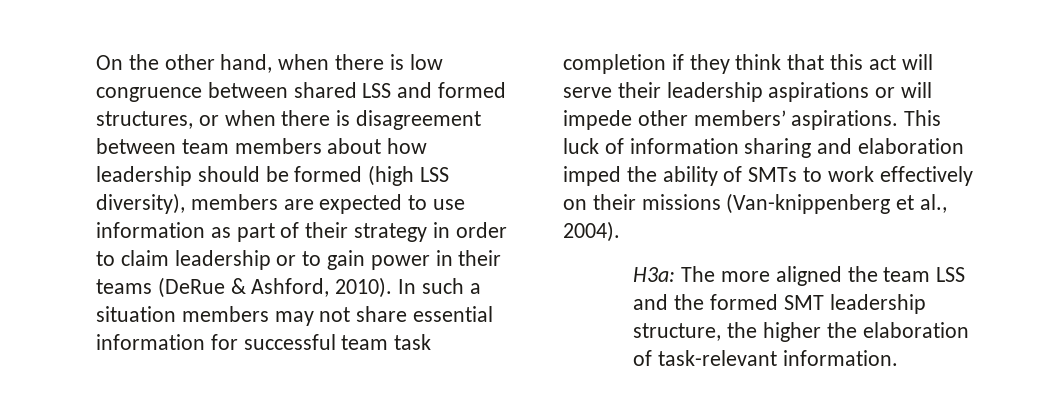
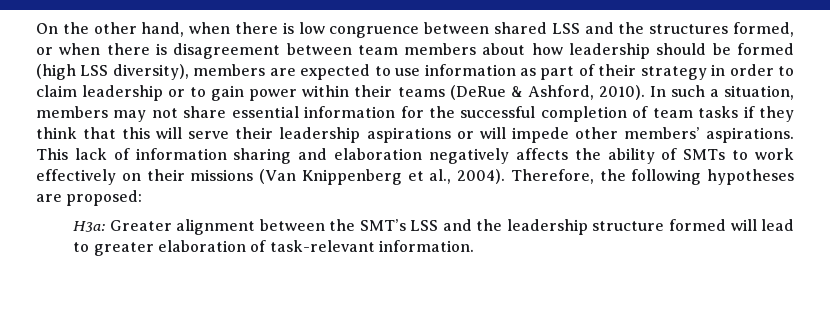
[438,82,507,98] [96,111,193,129] formed structures, -> [618,22,794,37] the structures formed,
[435,250,453,266] in -> [302,85,350,97] within
[96,306,176,322] situation -> [724,85,794,100] situation,
[243,334,432,350] [563,54,666,74] successful team task completion -> [429,106,739,122] the successful completion of team tasks
[868,55,896,70] act -> (151, 133) none
[563,138,599,154] luck -> [74,148,107,160] lack
[563,166,621,186] imped -> [429,148,568,164] negatively affects
[726,193,891,214] (Van-knippenberg -> [259,169,402,185] (Van Knippenberg
[633,266,966,286] [633,294,926,314] [633,322,857,342] // H3a: The more aligned the team LSS and the formed SMT leadership structure, the higher the -> [510,169,794,185] [36,190,143,206] [73,219,794,235] [73,242,154,256] Therefore, the following hypotheses are proposed: // H3a: Greater alignment between the SMT’s LSS and the leadership structure formed will lead to greater

